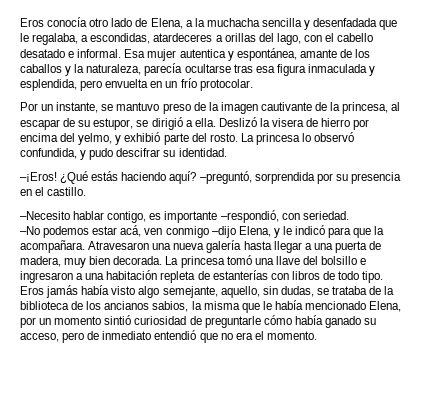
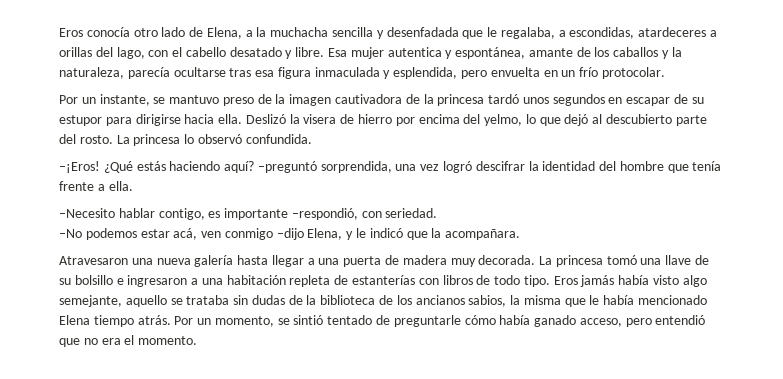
[68,49,122,58] e informal. -> [285,47,325,59] y libre.
[260,102,401,114] [20,117,193,130] cautivante de la princesa, al escapar de su estupor, se dirigió a -> [335,94,704,106] [59,114,215,126] cautivadora de la princesa tardó unos segundos en escapar de su estupor para dirigirse hacia
[115,132,161,145] y exhibió -> [525,114,673,126] lo que dejó al descubierto
[20,148,227,160] confundida, y pudo descifrar su identidad. -> [245,134,312,144] confundida.
[199,171,401,184] [20,187,87,196] –preguntó, sorprendida por su presencia en el castillo. -> [257,161,722,173] [59,181,133,191] –preguntó sorprendida, una vez logró descifrar la identidad del hombre que tenía frente a ella.
[328,227,352,238] para -> (403, 233) none
(85, 246) none -> (521, 234) //
[20,256,111,268] madera, muy bien -> [402,255,476,267] madera muy
[302,256,318,265] del -> [695,255,710,265] [59,278,71,285] de su
[220,286,368,298] aquello, sin dudas, se trataba -> [125,295,285,307] aquello se trataba sin dudas
[369,301,402,312] [20,315,187,328] Elena, por un momento sintió curiosidad -> [59,315,373,327] Elena tiempo atrás. Por un momento, se sintió tentado
[364,318,377,325] su -> (577, 321) none
[87,331,152,340] de inmediato -> (652, 322) none

